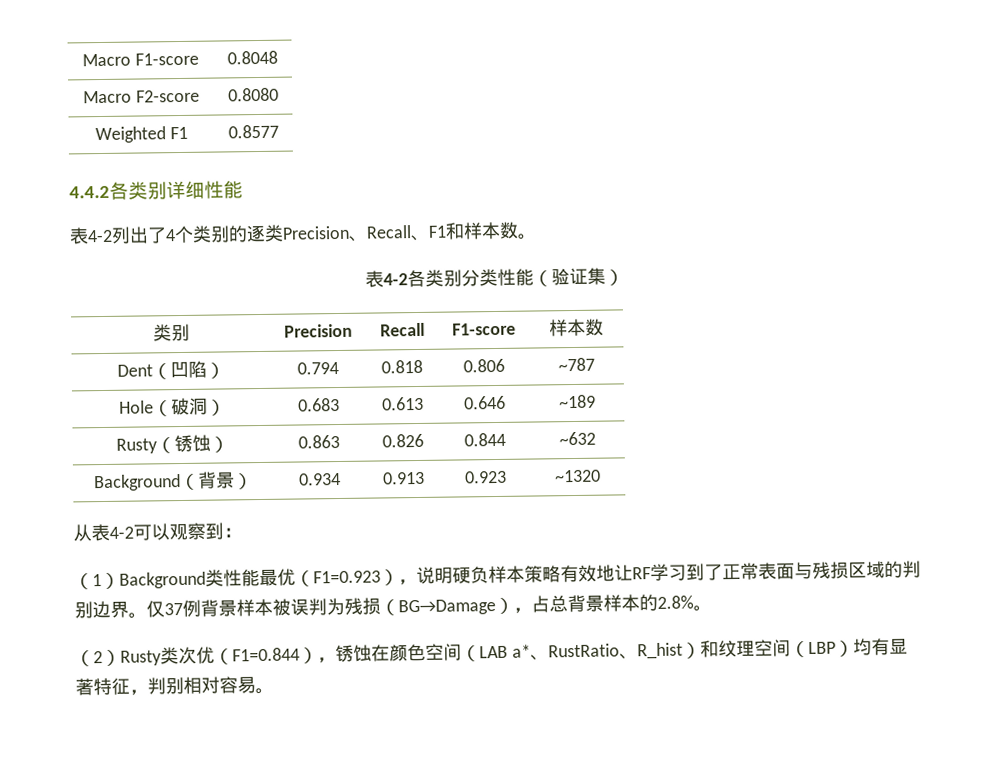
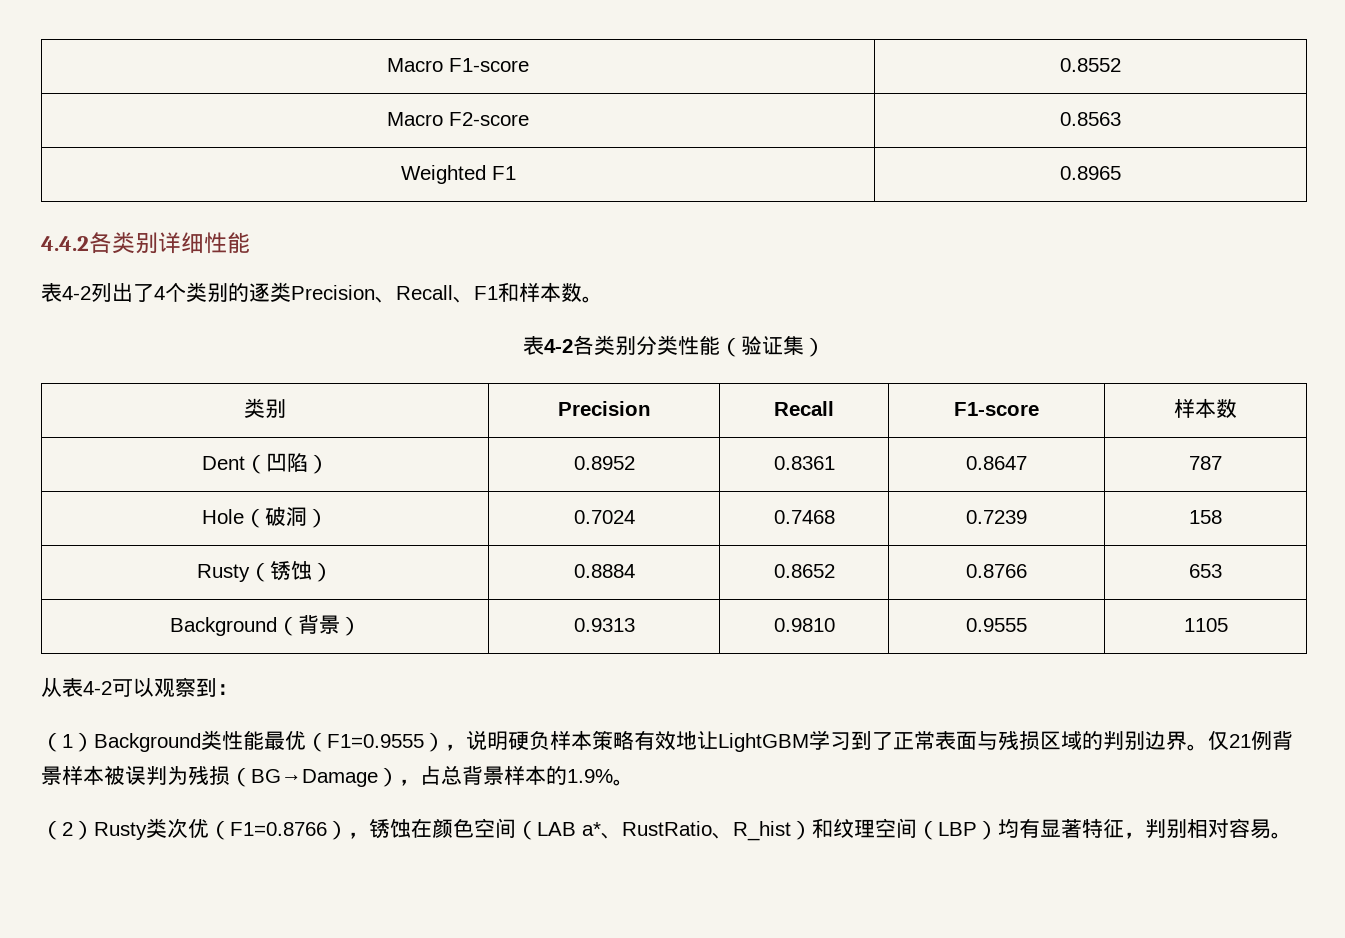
[226,50,278,65] 0.8048 -> [1060,58,1121,72] 0.8552
[227,87,279,102] 0.8080 -> [1060,112,1121,126] 0.8563
[227,124,279,139] 0.8577 -> [1060,166,1121,180] 0.8965
[297,361,339,375] [381,359,423,374] [462,358,505,373] [557,357,595,372] 0.794 | 0.818 | 0.806 | ~787 -> [573,456,635,470] [773,456,835,470] [966,456,1027,470] [1189,456,1222,470] 0.8952 | 0.8361 | 0.8647 | 787
[298,397,340,412] [382,396,424,411] [463,395,506,410] [558,394,596,409] 0.683 | 0.613 | 0.646 | ~189 -> [573,510,635,524] [773,510,835,524] [966,510,1027,524] [1189,510,1222,524] 0.7024 | 0.7468 | 0.7239 | 158
[298,434,340,449] [382,433,424,448] [463,432,506,447] [558,431,596,446] 0.863 | 0.826 | 0.844 | ~632 -> [573,564,635,578] [773,564,835,578] [966,564,1027,578] [1189,564,1222,578] 0.8884 | 0.8652 | 0.8766 | 653
[299,472,341,486] [383,471,425,485] [464,470,507,484] [555,469,601,483] 0.934 | 0.913 | 0.923 | ~1320 -> [573,618,635,632] [773,618,835,632] [966,618,1027,632] [1183,618,1228,632] 0.9313 | 0.9810 | 0.9555 | 1105
[313,570,381,584] F1=0.923 -> [327,734,424,748] F1=0.9555
[632,567,651,580] RF -> [718,733,809,752] LightGBM
[164,603,183,616] 37 -> [1229,734,1251,748] 21
[657,595,694,609] 2.8% -> [567,769,613,783] 1.9%
[232,647,300,662] F1=0.844 -> [230,822,327,836] F1=0.8766

